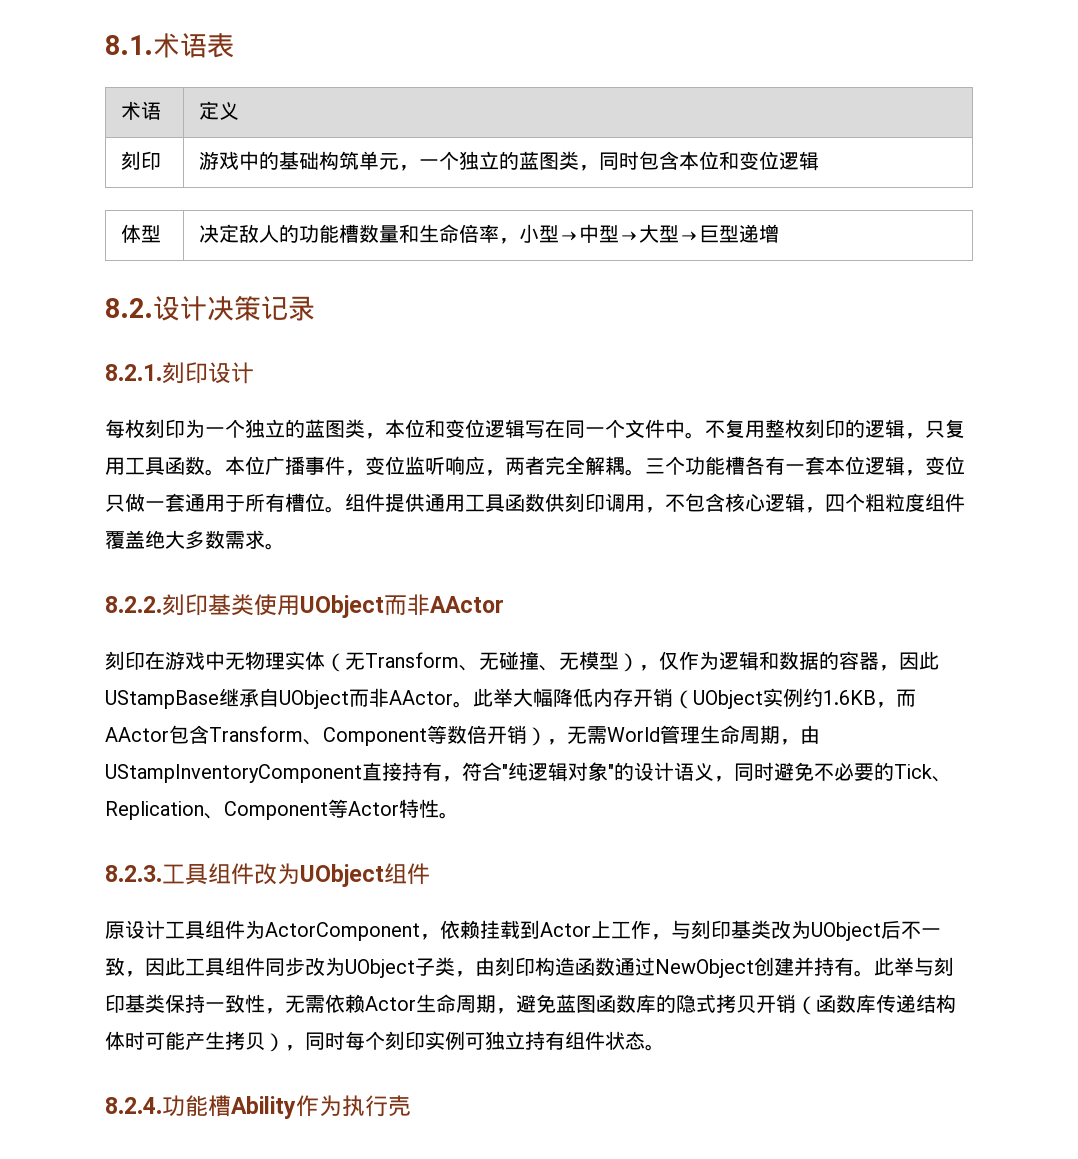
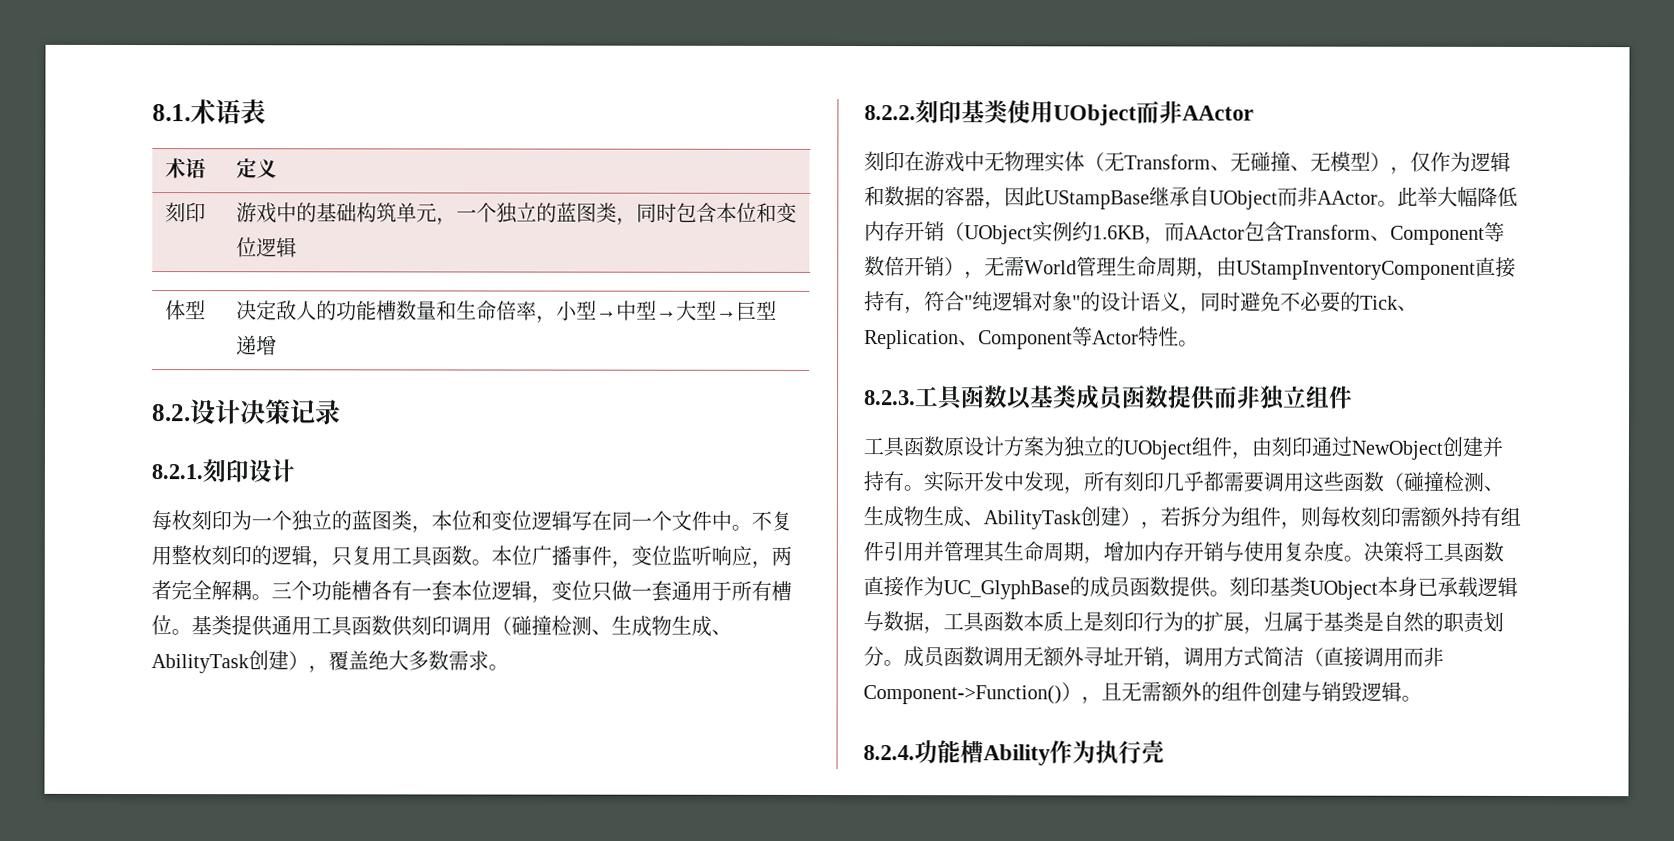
[345,493,385,512] 组件 -> [191,615,232,636] 基类
[645,493,965,513] ，不包含核心逻辑，四个粗粒度组件 -> [491,615,732,637] [151,650,329,674] （碰撞检测、生成物生成、AbilityTask创建），
[208,863,430,887] [105,920,941,941] [105,957,615,978] 组件改为UObject组件 // 原设计工具组件为ActorComponent，依赖挂载到Actor上工作，与刻印基类改为UObject后不一致，因此工具组件同步改为UObject子类，由刻印构造函数 -> [961,385,1353,411] [863,436,1312,460] 函数以基类成员函数提供而非独立组件 // 工具函数原设计方案为独立的UObject组件，由刻印
[874,957,954,976] [105,994,956,1015] [105,1031,645,1052] 此举与刻印基类保持一致性，无需依赖Actor生命周期，避免蓝图函数库的隐式拷贝开销（函数库传递结构体时可能产生拷贝），同时每个刻印实例可独立持有组件状态 -> [923,471,1504,495] [863,506,1521,530] [863,540,1504,565] [863,576,1518,600] [863,611,1504,635] [863,646,1444,670] [863,681,1402,705] 实际开发中发现，所有刻印几乎都需要调用这些函数（碰撞检测、生成物生成、AbilityTask创建），若拆分为组件，则每枚刻印需额外持有组件引用并管理其生命周期，增加内存开销与使用复杂度。决策将工具函数直接作为UC_GlyphBase的成员函数提供。刻印基类UObject本身已承载逻辑与数据，工具函数本质上是刻印行为的扩展，归属于基类是自然的职责划分。成员函数调用无额外寻址开销，调用方式简洁（直接调用而非Component->Function()），且无需额外的组件创建与销毁逻辑

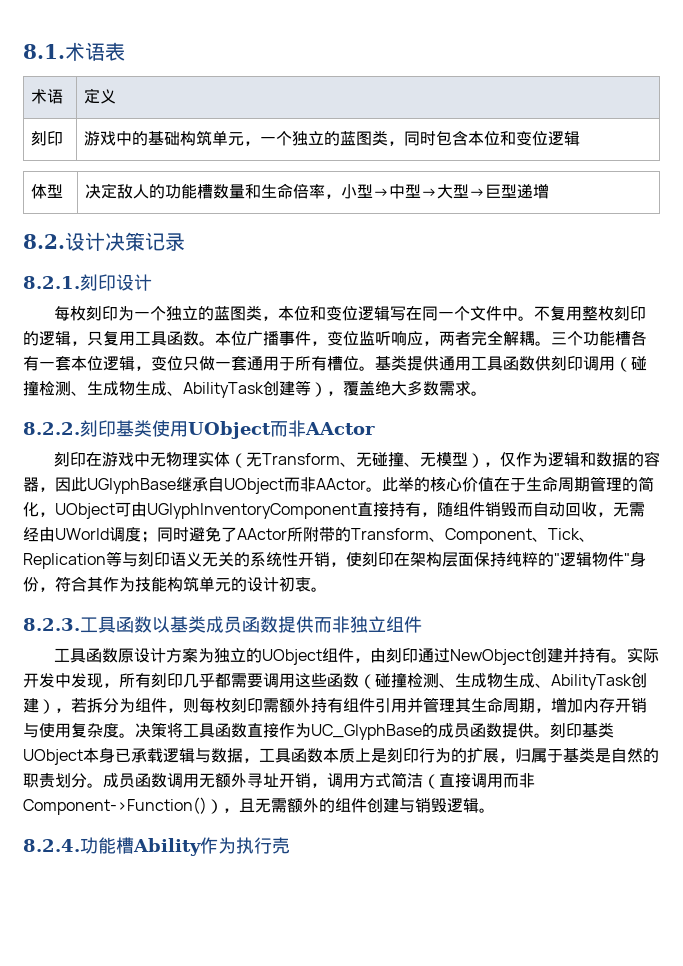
(289, 660) none -> [295,380,311,396] 等
[1044,190,1150,210] UStampBase -> [87,478,176,494] UGlyphBase
[1437,186,1518,207] [864,221,1505,245] [864,256,1516,280] [864,291,1418,315] [864,326,1179,350] 大幅降低内存开销（UObject实例约1.6KB，而AActor包含Transform、Component等数倍开销），无需World管理生命周期，由UStampInventoryComponent直接持有，符合"纯逻辑对象"的设计语义，同时避免不必要的Tick、Replication、Component等Actor特性 -> [414,476,654,492] [23,502,645,519] [23,527,595,544] [23,551,646,569] [23,576,311,592] 的核心价值在于生命周期管理的简化，UObject可由UGlyphInventoryComponent直接持有，随组件销毁而自动回收，无需经由UWorld调度；同时避免了AActor所附带的Transform、Component、Tick、Replication等与刻印语义无关的系统性开销，使刻印在架构层面保持纯粹的"逻辑物件"身份，符合其作为技能构筑单元的设计初衷

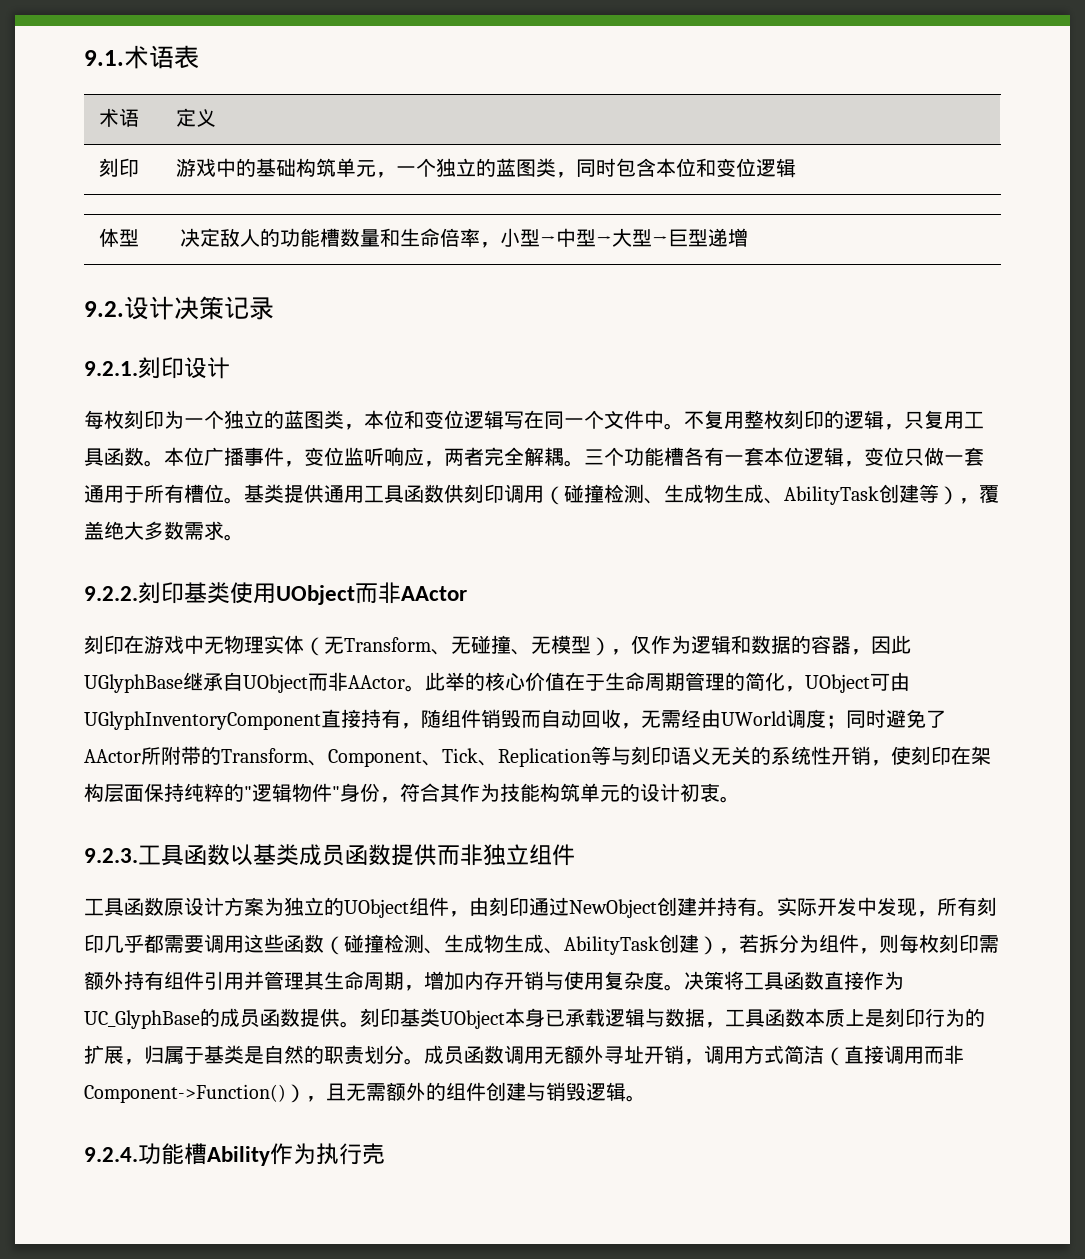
[23,44,65,59] 8.1. -> [84,50,124,66] 9.1.
[23,234,65,249] 8.2. -> [84,301,124,317] 9.2.
[23,276,80,289] 8.2.1. -> [84,361,138,376] 9.2.1.
[23,422,80,435] 8.2.2. -> [84,586,138,601] 9.2.2.
[23,618,80,631] 8.2.3. -> [84,848,138,863] 9.2.3.
[23,839,80,852] 8.2.4. -> [84,1147,138,1162] 9.2.4.

